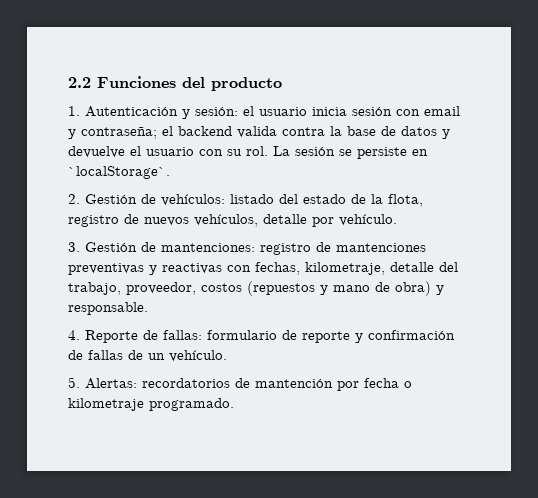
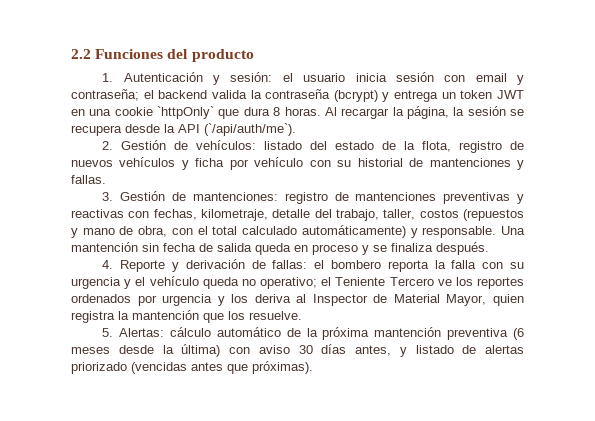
[282,126,450,139] [68,146,428,159] [68,166,170,179] contra la base de datos y devuelve el usuario con su rol. La sesión se persiste en `localStorage`. -> [250,89,524,102] [71,106,524,119] [71,123,296,136] la contraseña (bcrypt) y entrega un token JWT en una cookie `httpOnly` que dura 8 horas. Al recargar la página, la sesión se recupera desde la API (`/api/auth/me`).
[194,214,397,227] vehículos, detalle por vehículo. -> [119,157,524,170] [71,175,106,184] vehículos y ficha por vehículo con su historial de mantenciones y fallas.
[126,282,196,295] proveedor, -> [383,209,416,220] taller,
[395,281,444,296] [68,302,148,315] [68,330,455,343] [68,350,227,362] [68,377,412,391] [68,398,234,411] obra) y responsable. // 4. Reporte de fallas: formulario de reporte y confirmación de fallas de un vehículo. // 5. Alertas: recordatorios de mantención por fecha o kilometraje programado. -> [138,225,525,238] [71,242,489,255] [102,259,525,272] [71,276,524,289] [71,294,524,306] [71,310,302,323] [102,327,524,340] [71,344,524,357] [71,361,313,374] obra, con el total calculado automáticamente) y responsable. Una mantención sin fecha de salida queda en proceso y se finaliza después. // 4. Reporte y derivación de fallas: el bombero reporta la falla con su urgencia y el vehículo queda no operativo; el Teniente Tercero ve los reportes ordenados por urgencia y los deriva al Inspector de Material Mayor, quien registra la mantención que los resuelve. // 5. Alertas: cálculo automático de la próxima mantención preventiva (6 meses desde la última) con aviso 30 días antes, y listado de alertas priorizado (vencidas antes que próximas).

